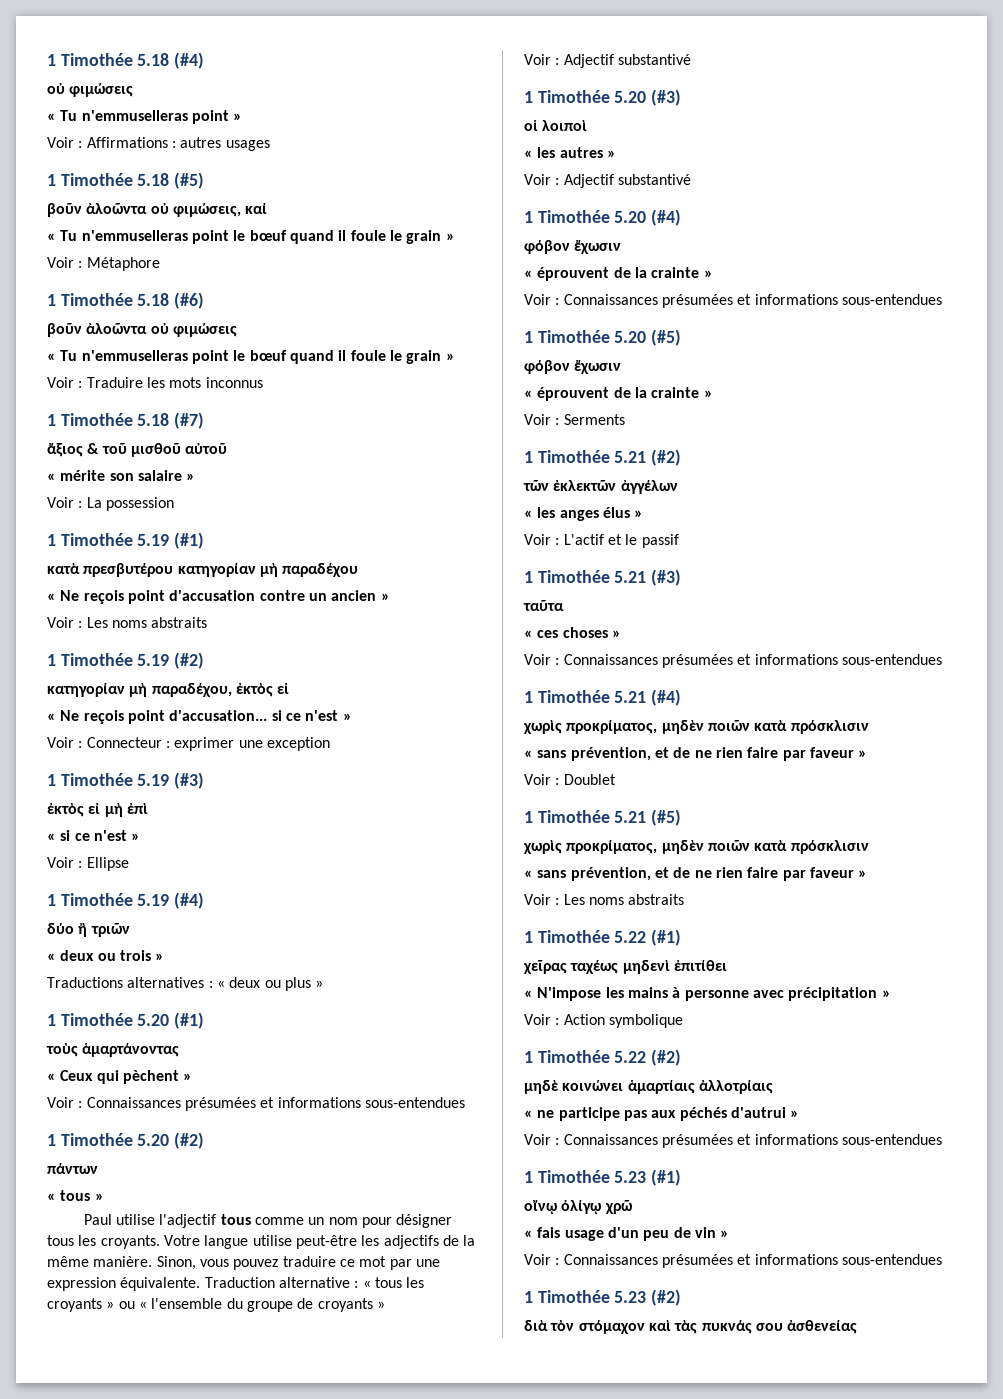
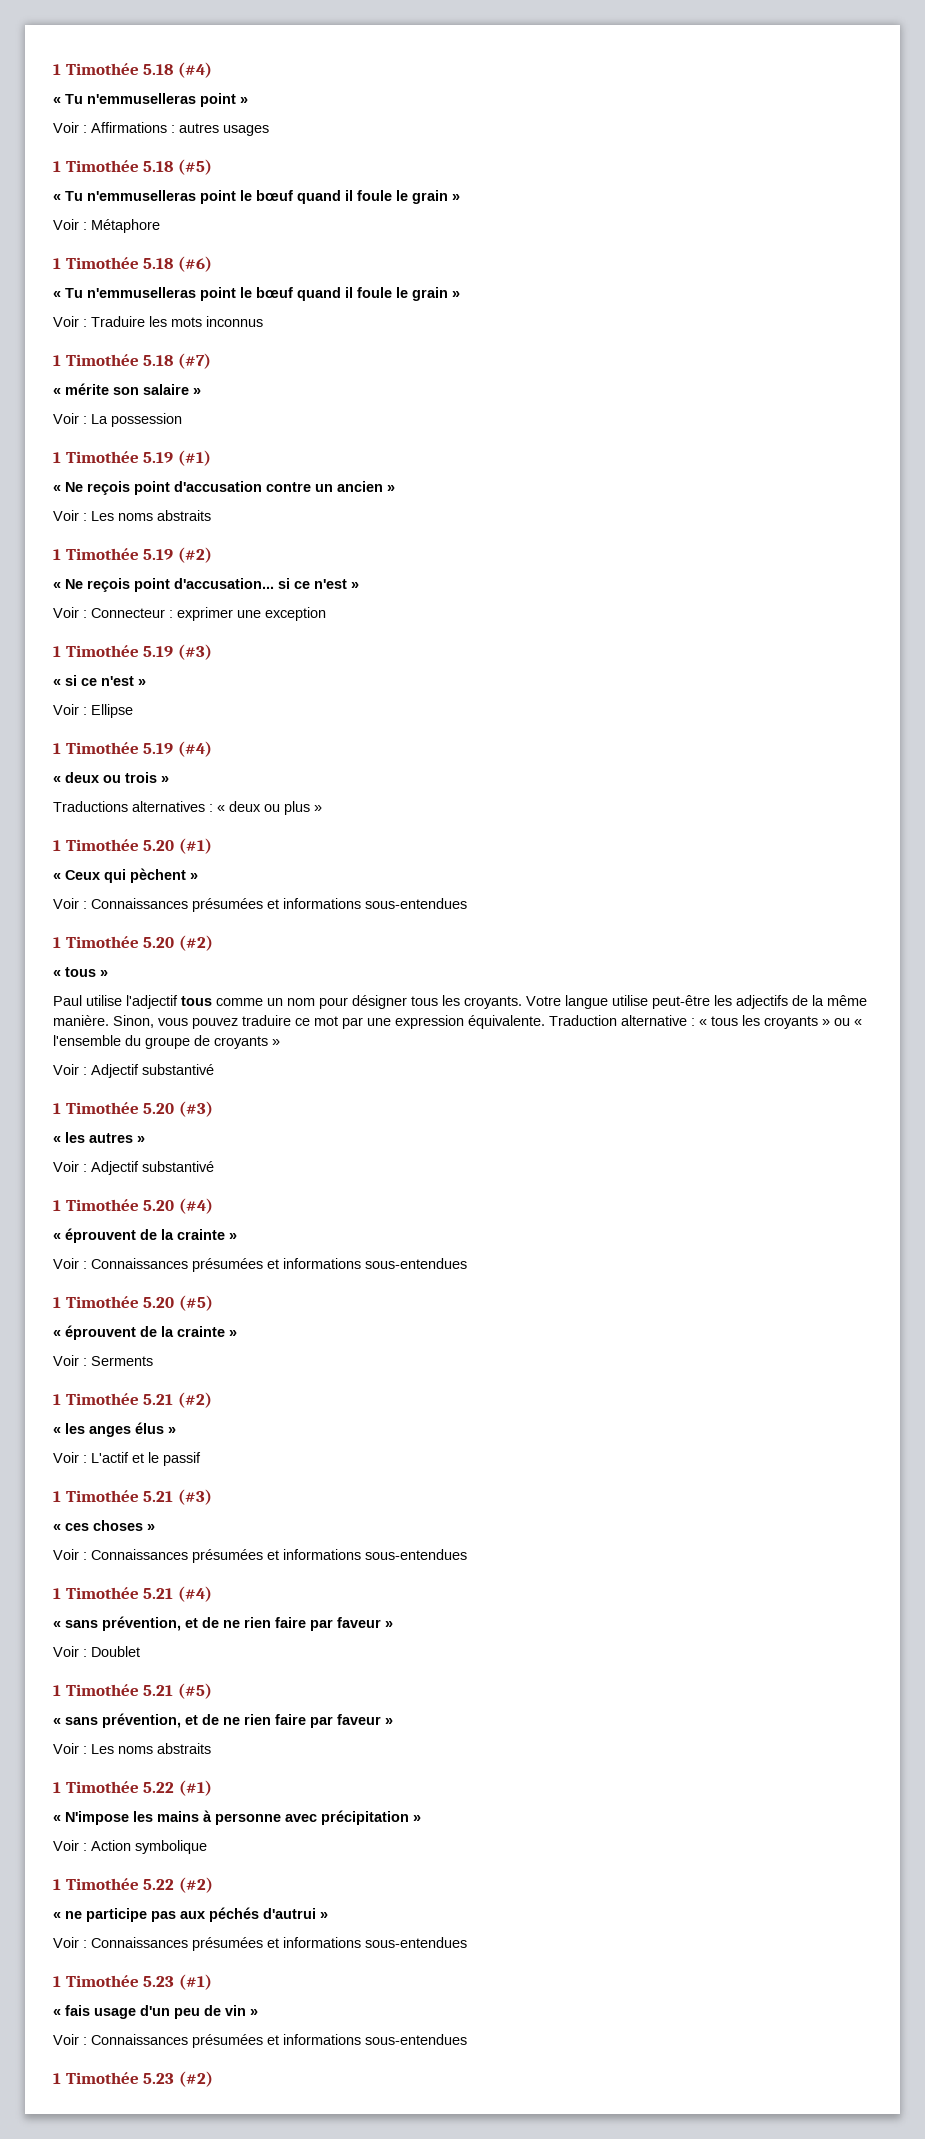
[47,83,134,97] // οὐ φιμώσεις -> (212, 70) none
[47,203,268,217] // βοῦν ἀλοῶντα οὐ φιμώσεις, καί -> (212, 167) none
[47,323,237,337] // βοῦν ἀλοῶντα οὐ φιμώσεις -> (212, 264) none
[47,443,228,457] // ἄξιος & τοῦ μισθοῦ αὐτοῦ -> (211, 361) none
[47,563,359,577] // κατὰ πρεσβυτέρου κατηγορίαν μὴ παραδέχου -> (211, 458) none
[47,683,290,697] // κατηγορίαν μὴ παραδέχου, ἐκτὸς εἰ -> (212, 555) none
[47,803,148,817] // ἐκτὸς εἰ μὴ ἐπὶ -> (212, 652) none
[47,923,130,937] // δύο ἢ τριῶν -> (212, 749) none
[46,1043,180,1057] // τοὺς ἁμαρτάνοντας -> (212, 846) none
[47,1163,98,1174] // πάντων -> (213, 943) none
[524,120,588,131] // οἱ λοιποὶ -> (213, 1109) none
[524,240,622,254] // φόβον ἔχωσιν -> (213, 1206) none
[524,360,622,374] // φόβον ἔχωσιν -> (213, 1303) none
[523,480,678,494] // τῶν ἐκλεκτῶν ἀγγέλων -> (212, 1400) none
[523,600,564,611] // ταῦτα -> (212, 1497) none
[523,720,869,734] // χωρὶς προκρίματος, μηδὲν ποιῶν κατὰ πρόσκλισιν -> (212, 1594) none
[523,840,869,854] // χωρὶς προκρίματος, μηδὲν ποιῶν κατὰ πρόσκλισιν -> (212, 1691) none
[523,960,727,974] // χεῖρας ταχέως μηδενὶ ἐπιτίθει -> (212, 1788) none
[524,1080,773,1094] // μηδὲ κοινώνει ἁμαρτίαις ἀλλοτρίαις -> (213, 1885) none
[524,1200,632,1214] // οἴνῳ ὀλίγῳ χρῶ -> (212, 1982) none
[524,1320,858,1334] // διὰ τὸν στόμαχον καὶ τὰς πυκνάς σου ἀσθενείας -> (213, 2079) none

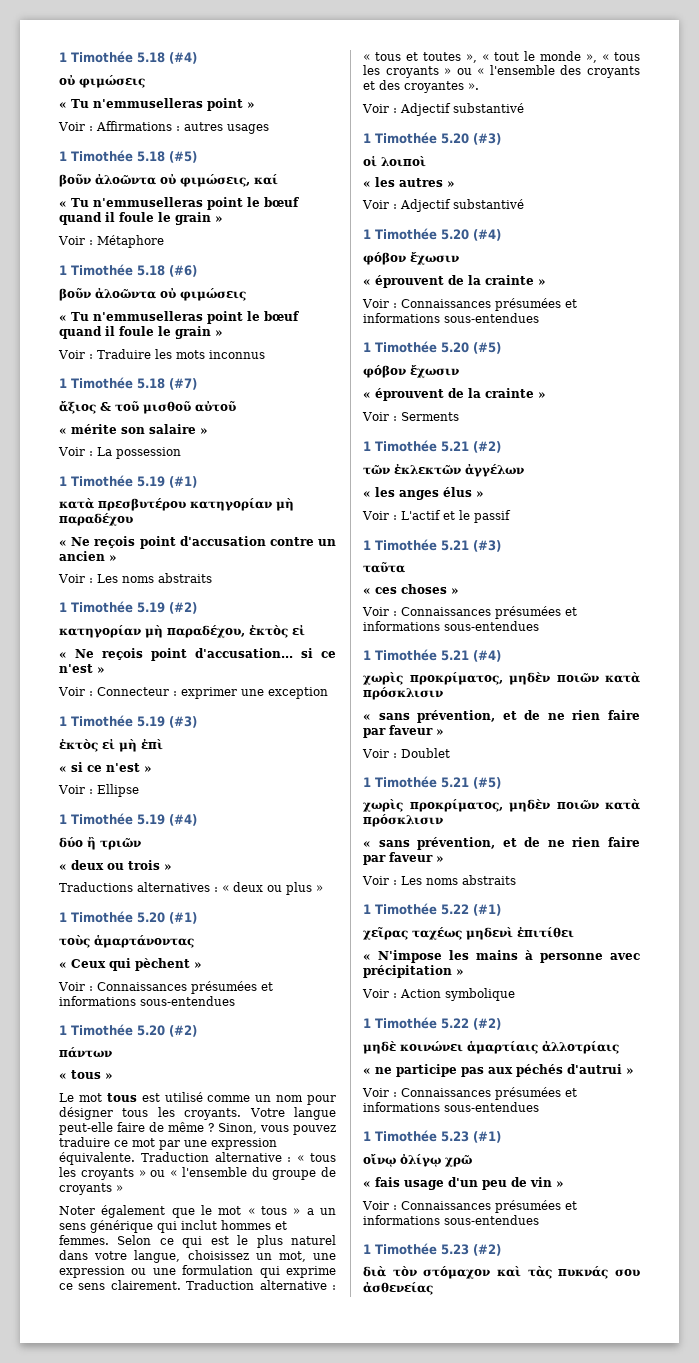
(212, 70) none -> [59,74,145,88] // οὐ φιμώσεις
(212, 167) none -> [59,173,278,187] // βοῦν ἀλοῶντα οὐ φιμώσεις, καί
(212, 264) none -> [59,287,246,301] // βοῦν ἀλοῶντα οὐ φιμώσεις
(211, 361) none -> [59,400,236,414] // ἄξιος & τοῦ μισθοῦ αὐτοῦ
(211, 458) none -> [59,498,294,511] [59,513,133,526] // κατὰ πρεσβυτέρου κατηγορίαν μὴ παραδέχου
(212, 555) none -> [59,624,305,638] // κατηγορίαν μὴ παραδέχου, ἐκτὸς εἰ
(212, 652) none -> [59,738,163,752] // ἐκτὸς εἰ μὴ ἐπὶ
(212, 749) none -> [59,836,141,850] // δύο ἢ τριῶν
(212, 846) none -> [59,934,194,948] // τοὺς ἁμαρτάνοντας
(213, 943) none -> [59,1047,112,1058] // πάντων
[53,995,212,1009] Paul utilise l'adjectif tous -> [59,1092,203,1102] Le mot tous est utilisé
[612,995,867,1009] [53,1015,109,1026] utilise peut-être les adjectifs de la même manière. -> [59,1122,214,1135] peut-elle faire de même ?
(280, 1042) none -> [59,1205,337,1218] [59,1220,287,1233] [59,1235,336,1248] [59,1250,336,1263] [59,1265,336,1278] [59,1280,336,1290] [363,51,640,63] [363,65,640,78] [363,80,479,93] // Noter également que le mot « tous » a un sens générique qui inclut hommes et femmes. Selon ce qui est le plus naturel dans votre langue, choisissez un mot, une expression ou une formulation qui exprime ce sens clairement. Traduction alternative : « tous et toutes », « tout le monde », « tous les croyants » ou « l'ensemble des croyants et des croyantes ».
(213, 1109) none -> [363,155,426,167] // οἱ λοιποὶ
(213, 1206) none -> [363,251,459,265] // φόβον ἔχωσιν
(213, 1303) none -> [363,364,459,378] // φόβον ἔχωσιν
(212, 1400) none -> [363,463,524,477] // τῶν ἐκλεκτῶν ἀγγέλων
(212, 1497) none -> [363,562,405,573] // ταῦτα
(212, 1594) none -> [363,672,640,685] [363,687,443,700] // χωρὶς προκρίματος, μηδὲν ποιῶν κατὰ πρόσκλισιν
(212, 1691) none -> [363,799,640,812] [363,814,443,827] // χωρὶς προκρίματος, μηδὲν ποιῶν κατὰ πρόσκλισιν
(212, 1788) none -> [363,926,574,940] // χεῖρας ταχέως μηδενὶ ἐπιτίθει
(213, 1885) none -> [363,1040,619,1054] // μηδὲ κοινώνει ἁμαρτίαις ἀλλοτρίαις
(212, 1982) none -> [363,1153,472,1167] // οἴνῳ ὀλίγῳ χρῶ
(213, 2079) none -> [363,1266,640,1279] [363,1281,433,1295] // διὰ τὸν στόμαχον καὶ τὰς πυκνάς σου ἀσθενείας

